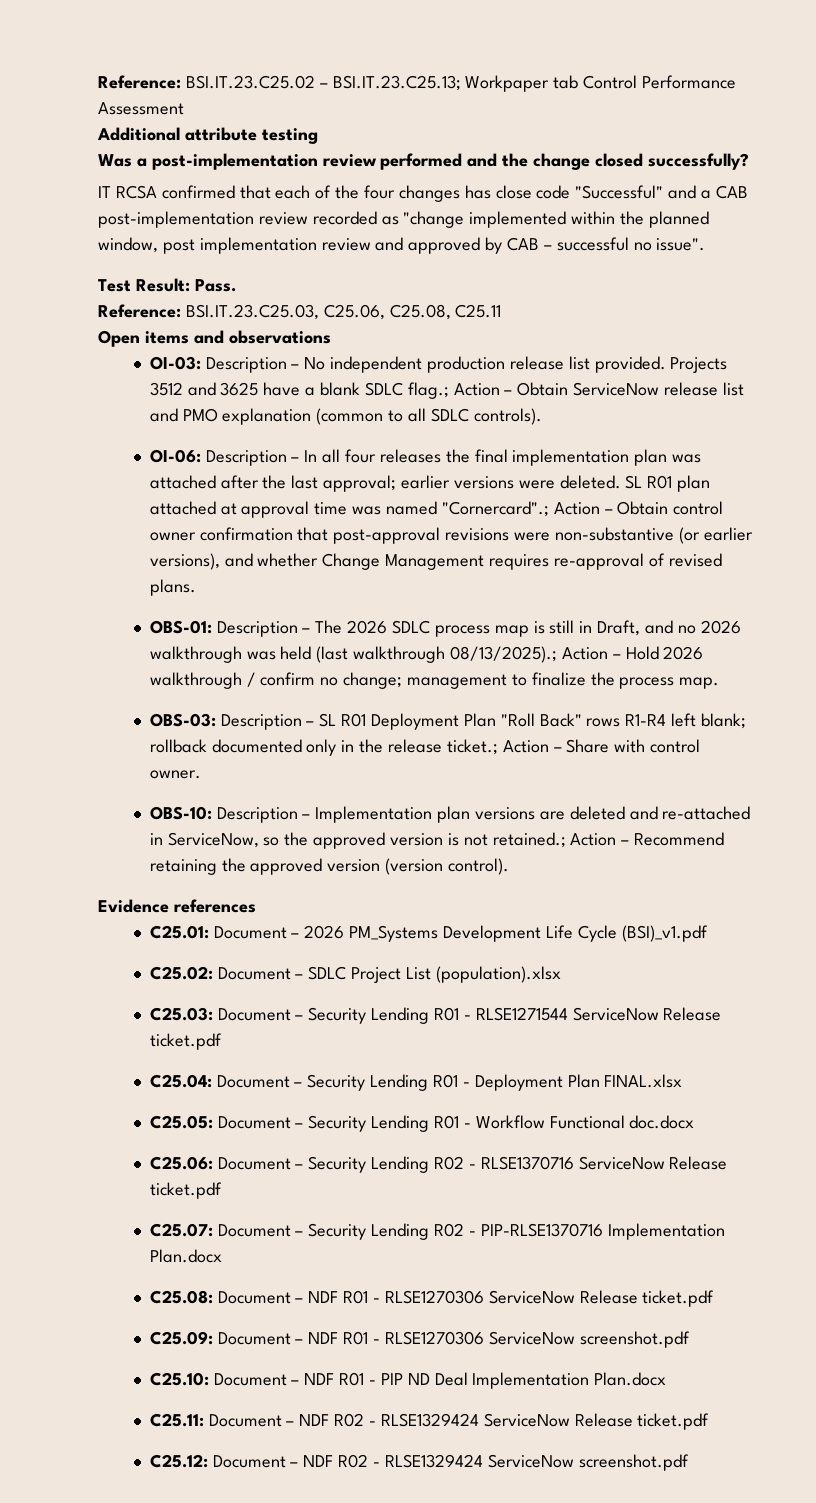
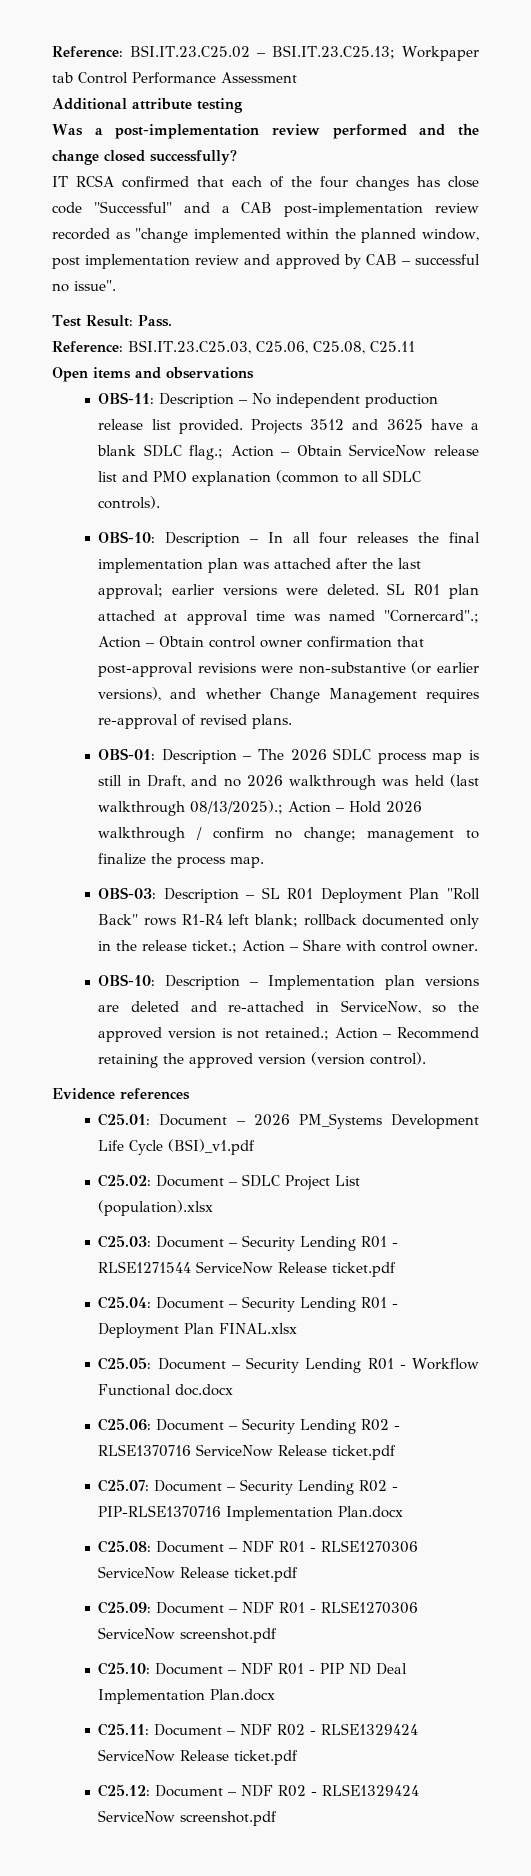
[149,356,201,370] OI-03: -> [98,392,155,404] OBS-11:
[149,449,201,463] OI-06: -> [98,531,156,543] OBS-10:

